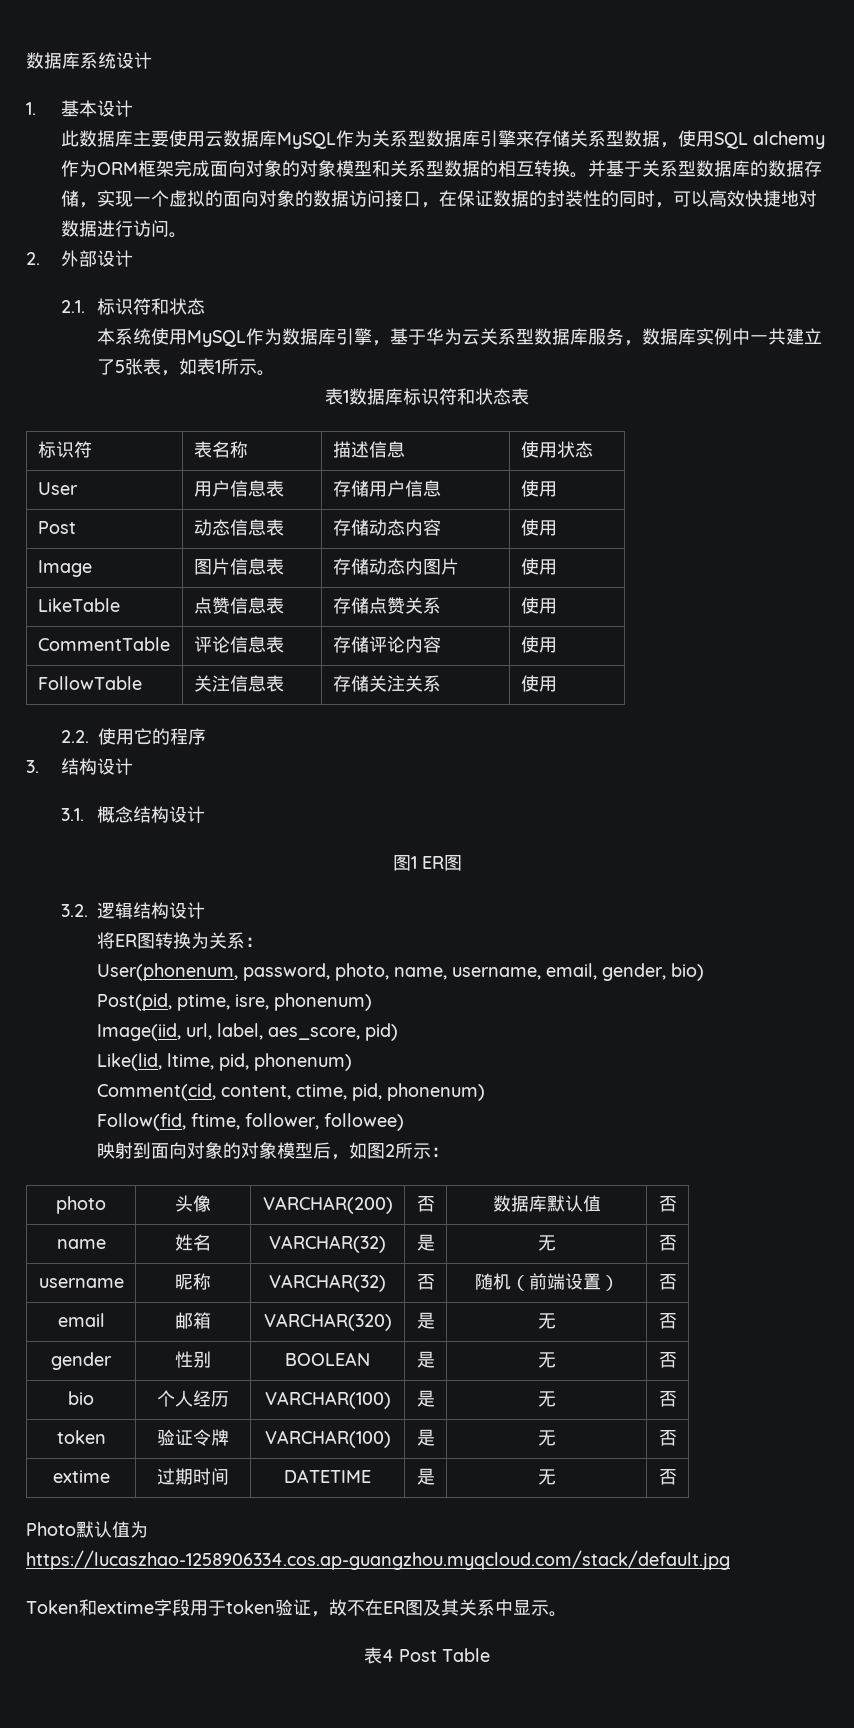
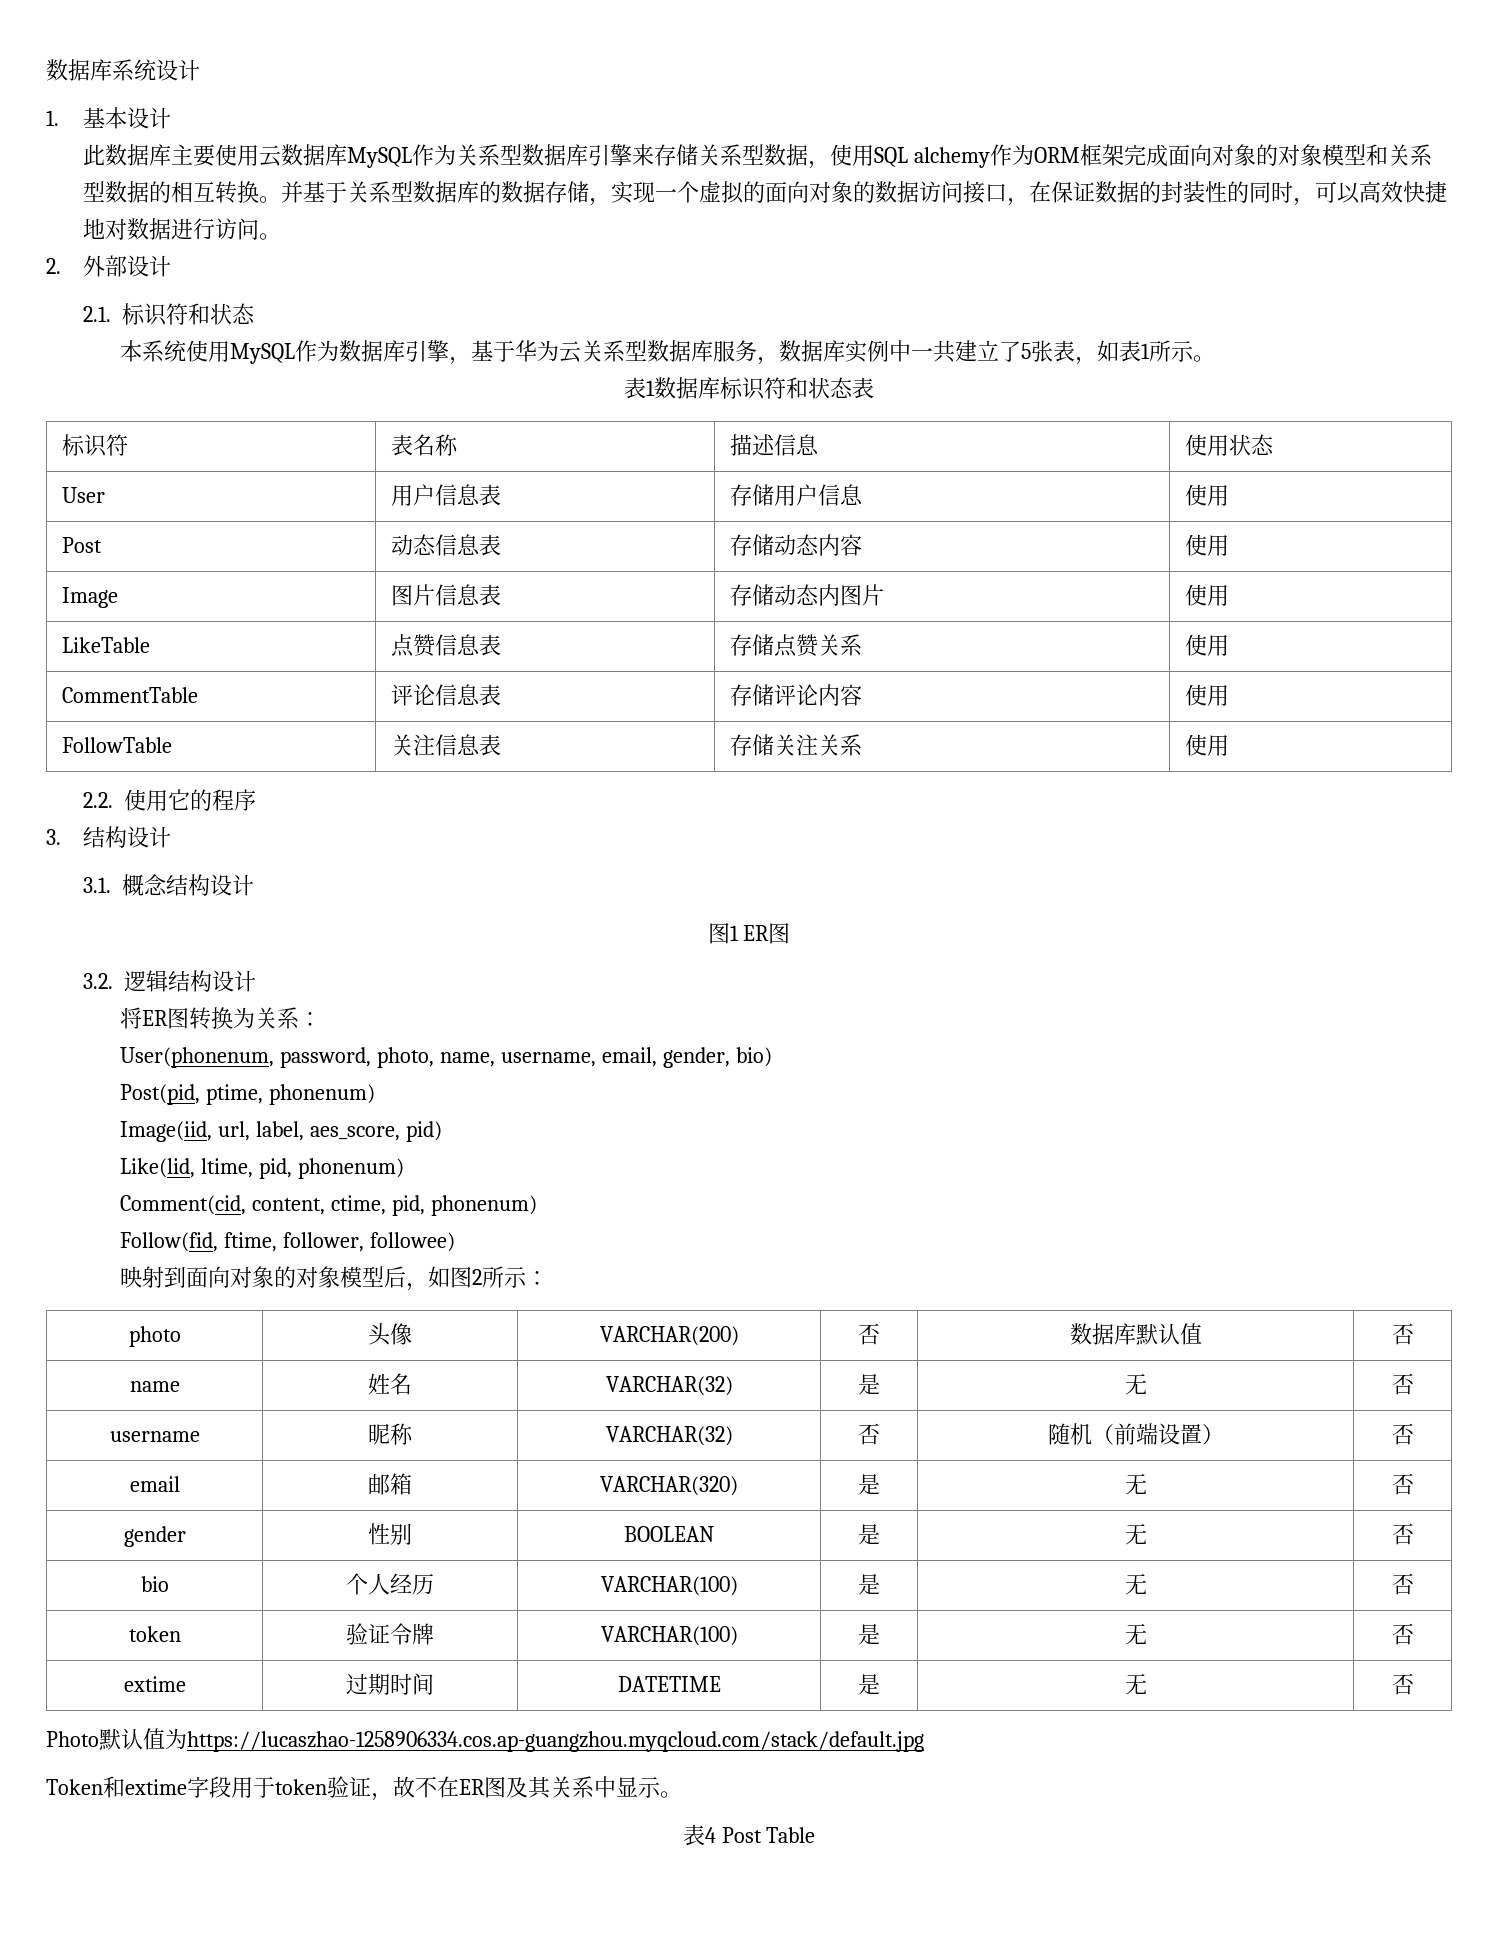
[234,994,269,1010] isre, -> (264, 1094) none

